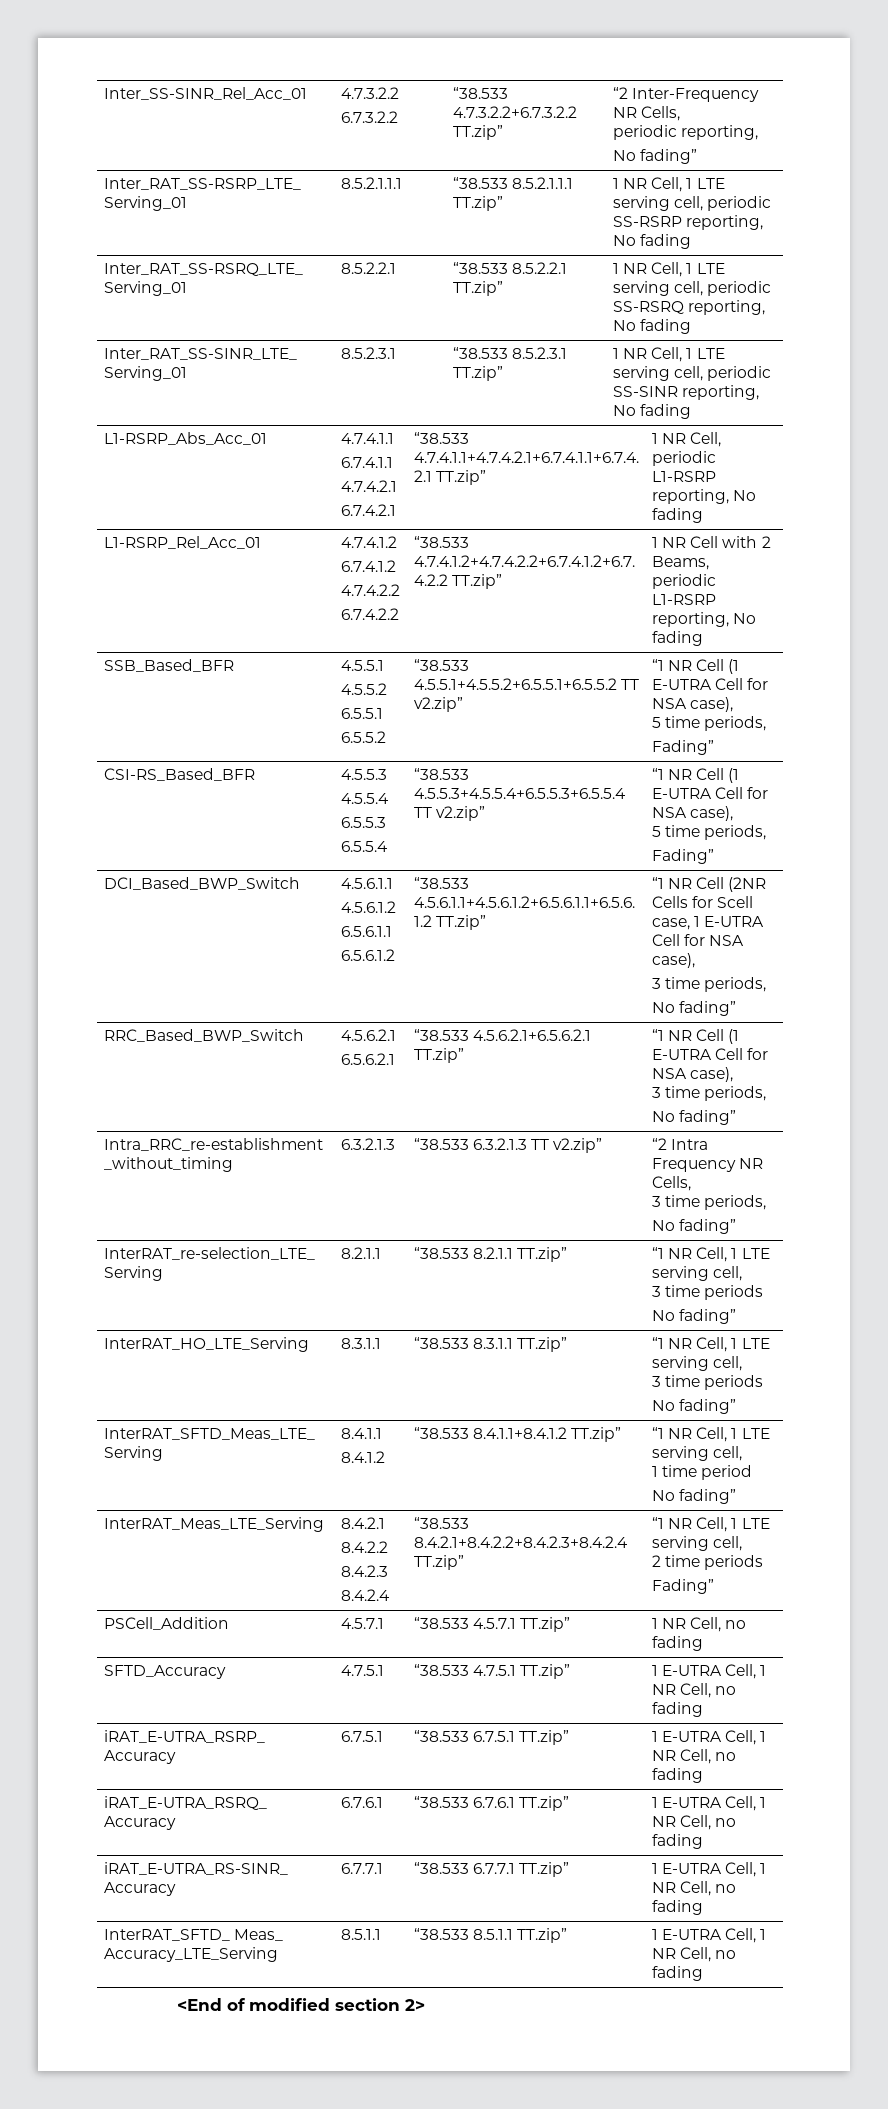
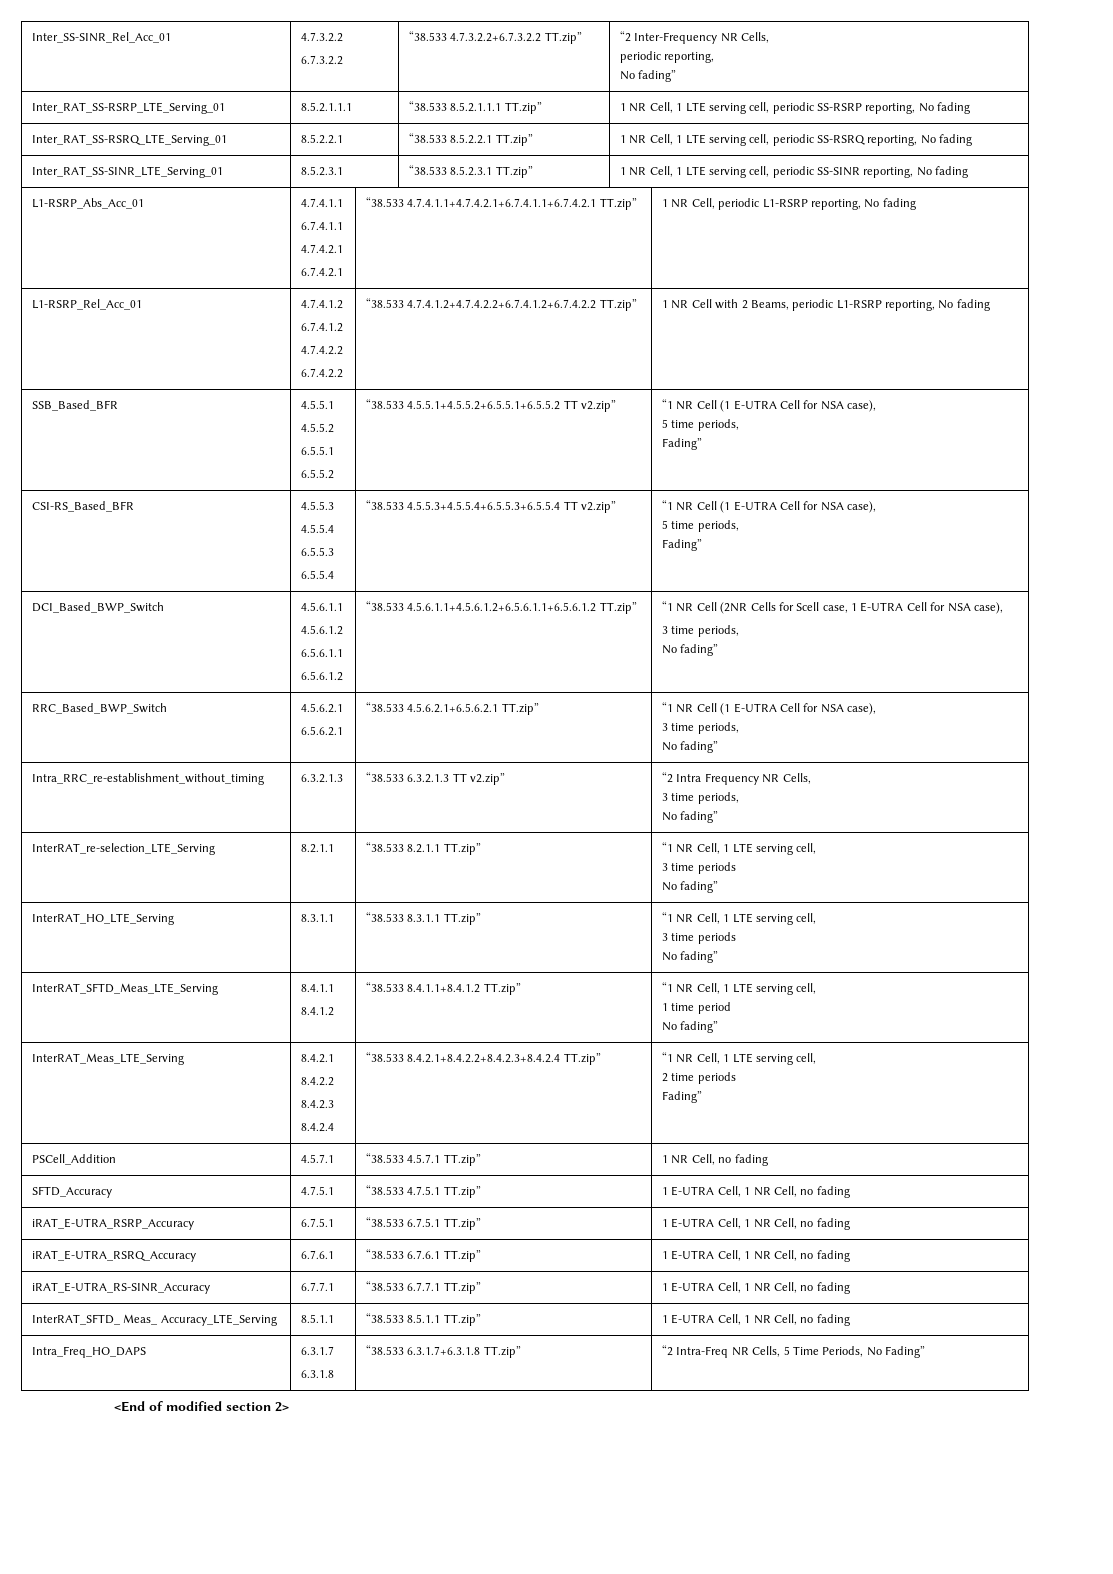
(703, 1973) none -> [32,1346,147,1358] [301,1346,335,1355] [301,1370,335,1378] [366,1345,521,1358] [662,1345,926,1358] // Intra_Freq_HO_DAPS | 6.3.1.7 // 6.3.1.8 | “38.533 6.3.1.7+6.3.1.8 TT.zip” | “2 Intra-Freq NR Cells, 5 Time Periods, No Fading”

